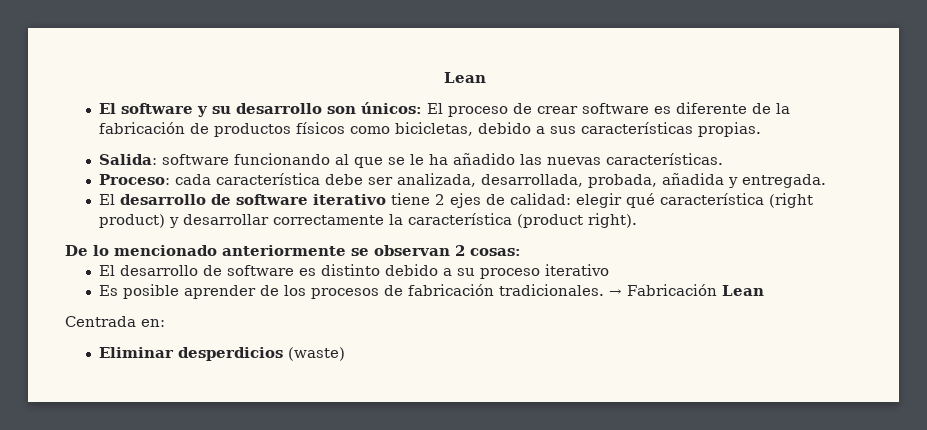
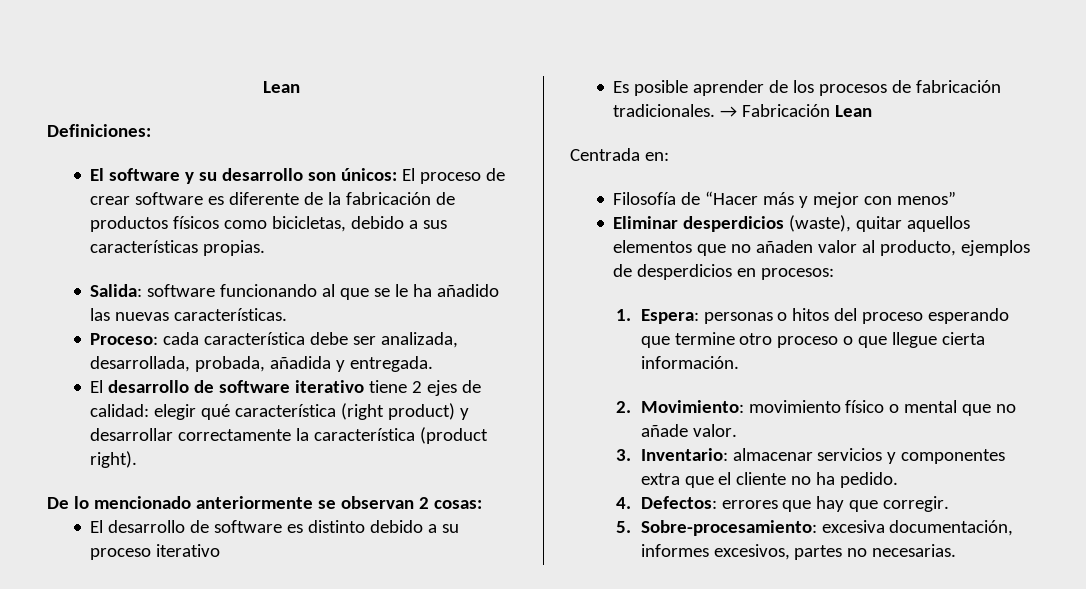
[443,72,486,83] Lean -> [263,81,300,93] [47,124,151,137] Lean // Definiciones:
[99,347,346,361] Eliminar desperdicios (waste) -> [613,191,957,208] [613,215,971,232] [613,240,1031,256] [613,264,835,280] [616,308,1010,324] [640,332,986,348] [640,356,739,369] [616,400,1017,416] [640,424,737,437] [616,448,1006,464] [640,472,899,488] [616,496,950,512] [616,520,1014,536] [640,544,957,560] Filosofía de “Hacer más y mejor con menos” // Eliminar desperdicios (waste), quitar aquellos elementos que no añaden valor al producto, ejemplos de desperdicios en procesos: // 1. Espera: personas o hitos del proceso esperando que termine otro proceso o que llegue cierta información. // 2. Movimiento: movimiento físico o mental que no añade valor. // 3. Inventario: almacenar servicios y componentes extra que el cliente no ha pedido. // 4. Defectos: errores que hay que corregir. // 5. Sobre-procesamiento: excesiva documentación, informes excesivos, partes no necesarias.

